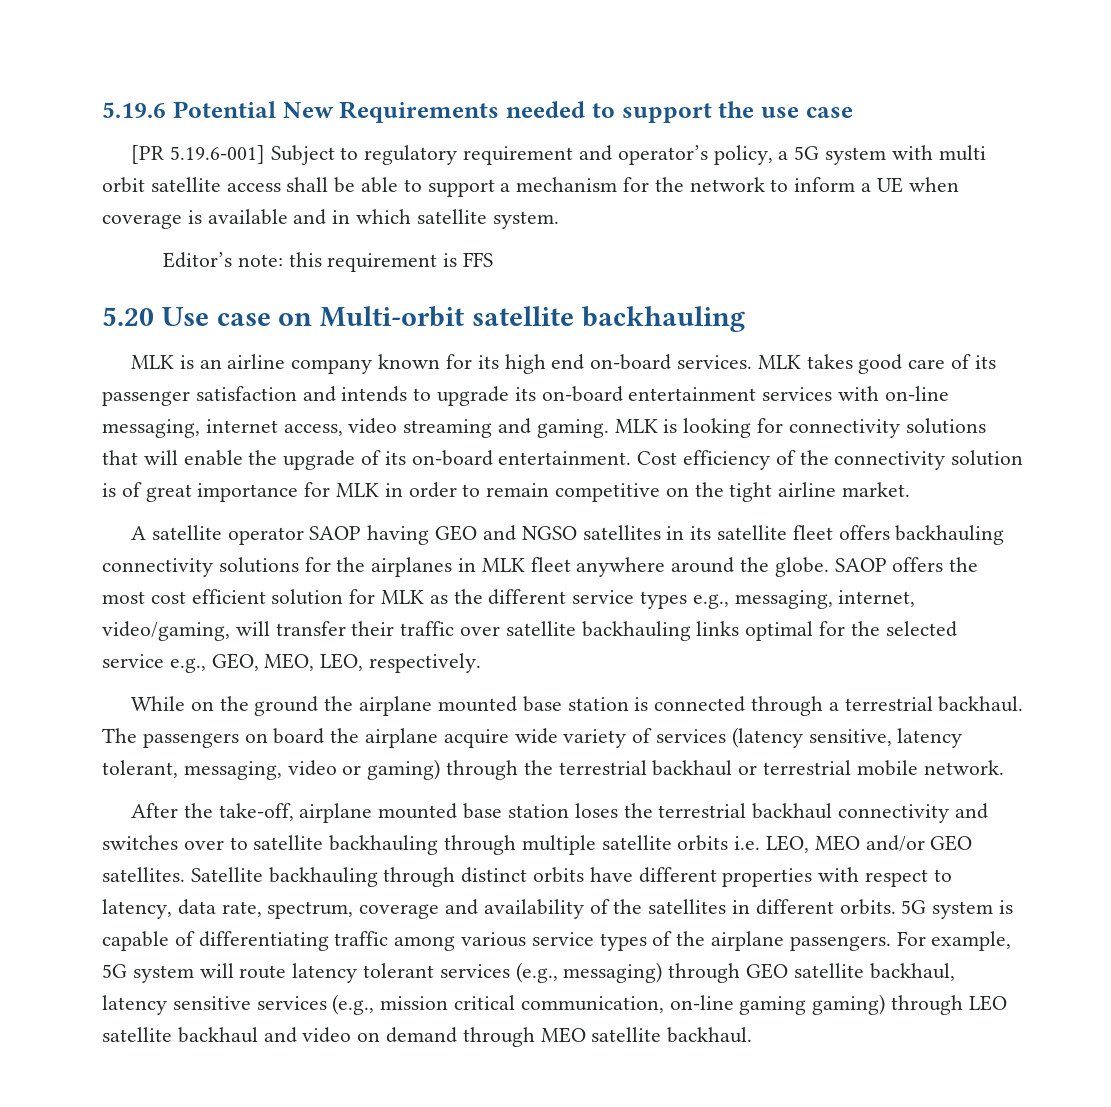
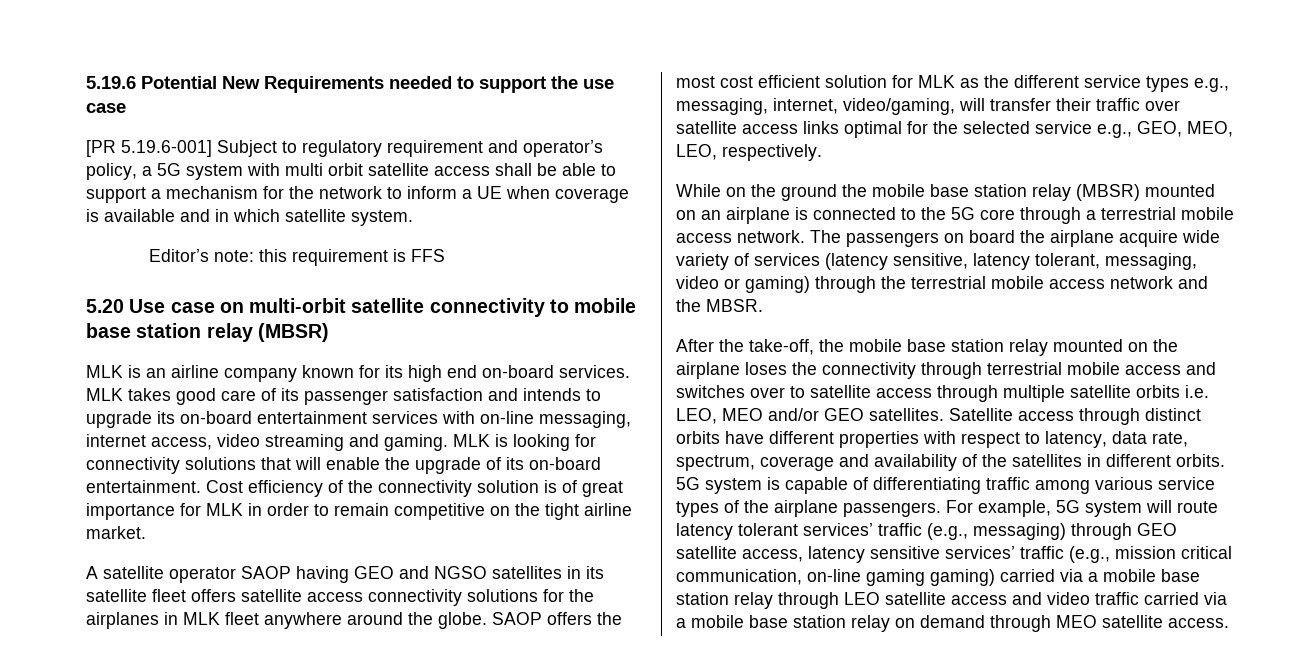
[320,306,745,332] Multi-orbit satellite backhauling -> [249,298,637,317] [86,323,329,342] multi-orbit satellite connectivity to mobile base station relay (MBSR)
[895,525,1005,545] backhauling -> [241,589,363,602] satellite access
[581,621,691,641] backhauling -> [742,124,798,134] access
[359,696,1024,716] airplane mounted base station is connected through a terrestrial backhaul. -> [872,184,1215,201] [676,207,1234,224] [676,230,805,243] mobile base station relay (MBSR) mounted on an airplane is connected to the 5G core through a terrestrial mobile access network.
[652,760,1004,776] [131,803,949,823] backhaul or terrestrial mobile network. // After the take-off, airplane mounted base station loses the terrestrial backhaul connectivity -> [991,276,1208,289] [676,299,763,312] [676,339,1178,356] [676,362,1181,379] mobile access network and the MBSR. // After the take-off, the mobile base station relay mounted on the airplane loses the connectivity through terrestrial mobile access
[329,835,439,855] backhauling -> [876,388,932,398] access
[268,867,378,887] backhauling -> [1018,411,1074,421] access
[439,964,510,978] services -> [803,523,922,536] services’ traffic
[869,963,955,981] backhaul, -> [742,549,803,562] access,
[256,996,327,1010] services -> [945,546,1064,559] services’ traffic
(886, 1004) none -> [1000,569,1200,582] [676,592,773,609] carried via a mobile base station relay
[177,1027,258,1043] backhaul -> [951,595,1007,605] access
(352, 1035) none -> [1095,592,1227,605] [676,615,890,632] traffic carried via a mobile base station relay
[667,1027,753,1043] backhaul. -> [1168,618,1229,628] access.

